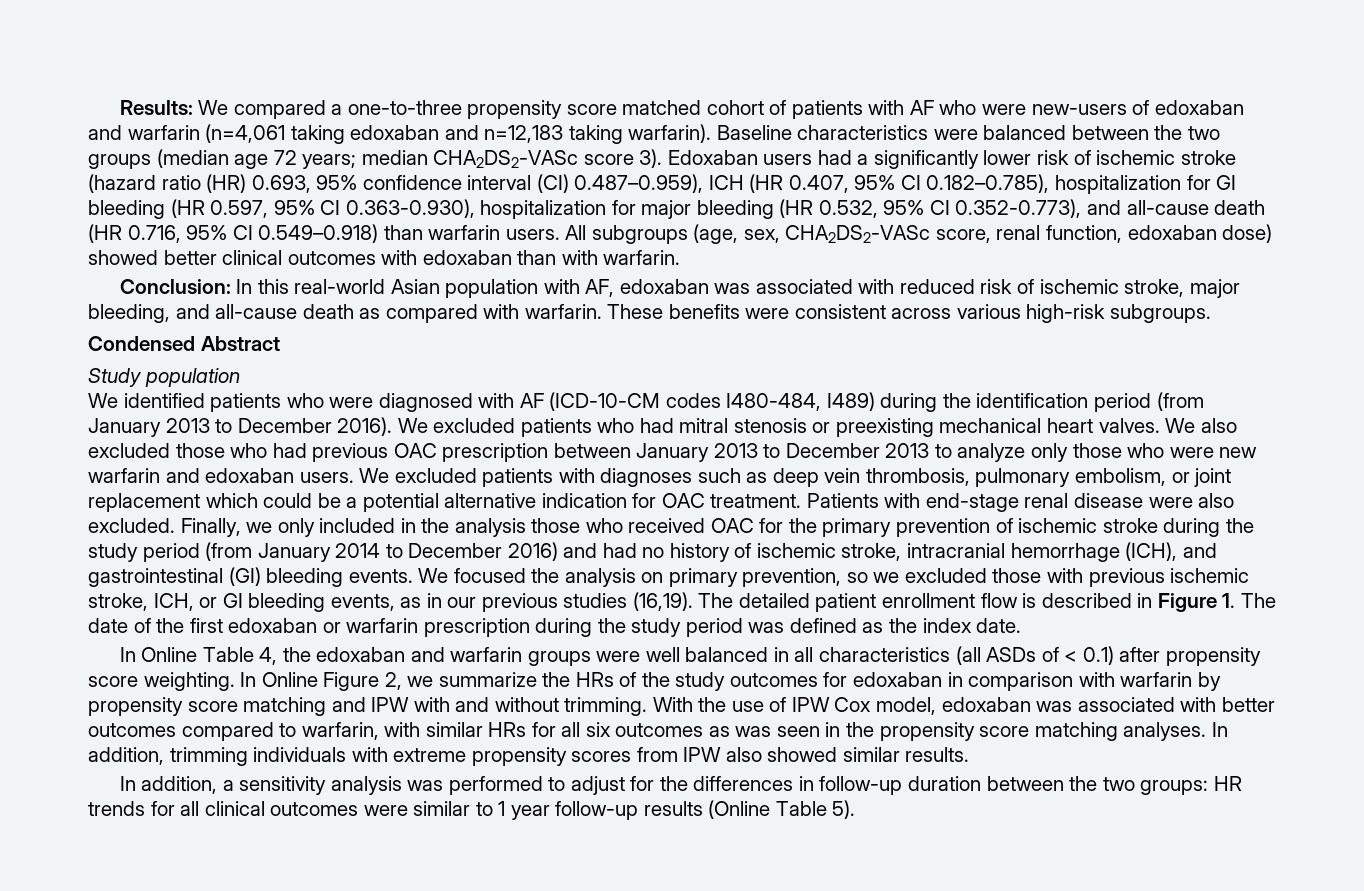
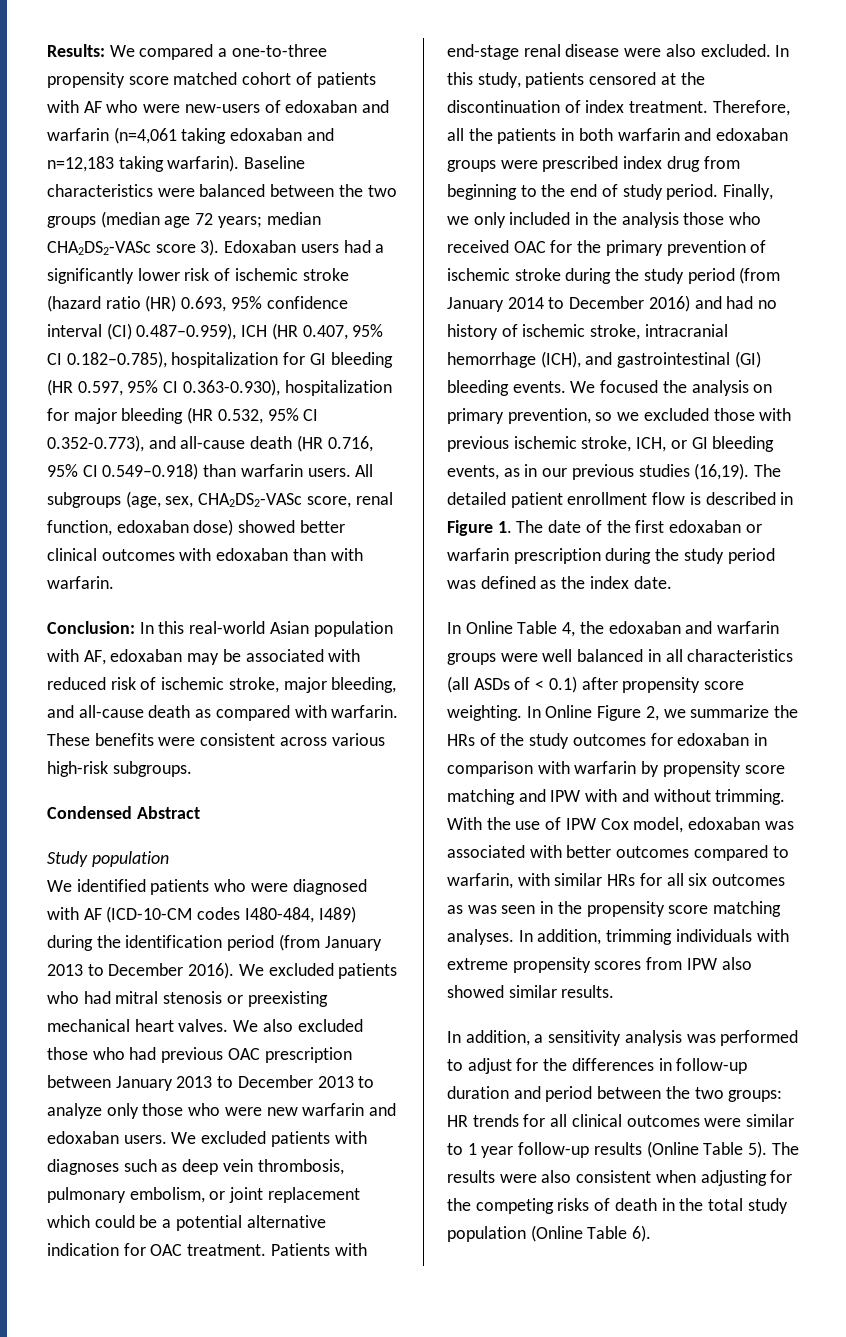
[714,283,751,294] was -> [187,649,241,665] may be
(175, 525) none -> [775,45,790,57] [447,72,705,88] [447,100,790,116] [447,128,789,144] [447,156,740,172] [447,184,719,200] In this study, patients censored at the discontinuation of index treatment. Therefore, all the patients in both warfarin and edoxaban groups were prescribed index drug from beginning to the end of study period.
(981, 783) none -> [513,1086,593,1102] and period
(856, 809) none -> [771,1142,799,1155] [447,1170,793,1186] [447,1198,788,1214] [447,1225,652,1242] The results were also consistent when adjusting for the competing risks of death in the total study population (Online Table 6).

